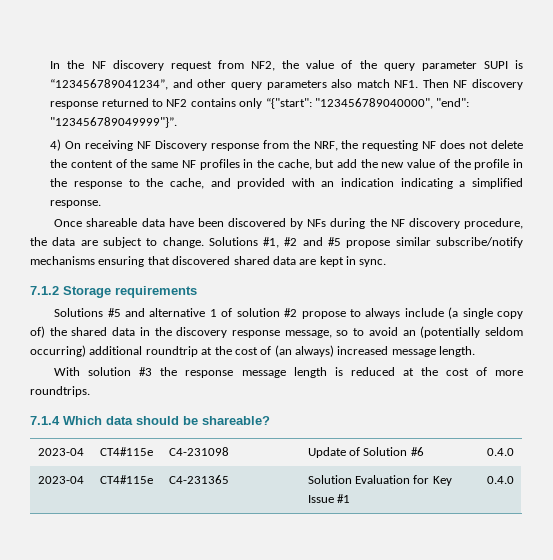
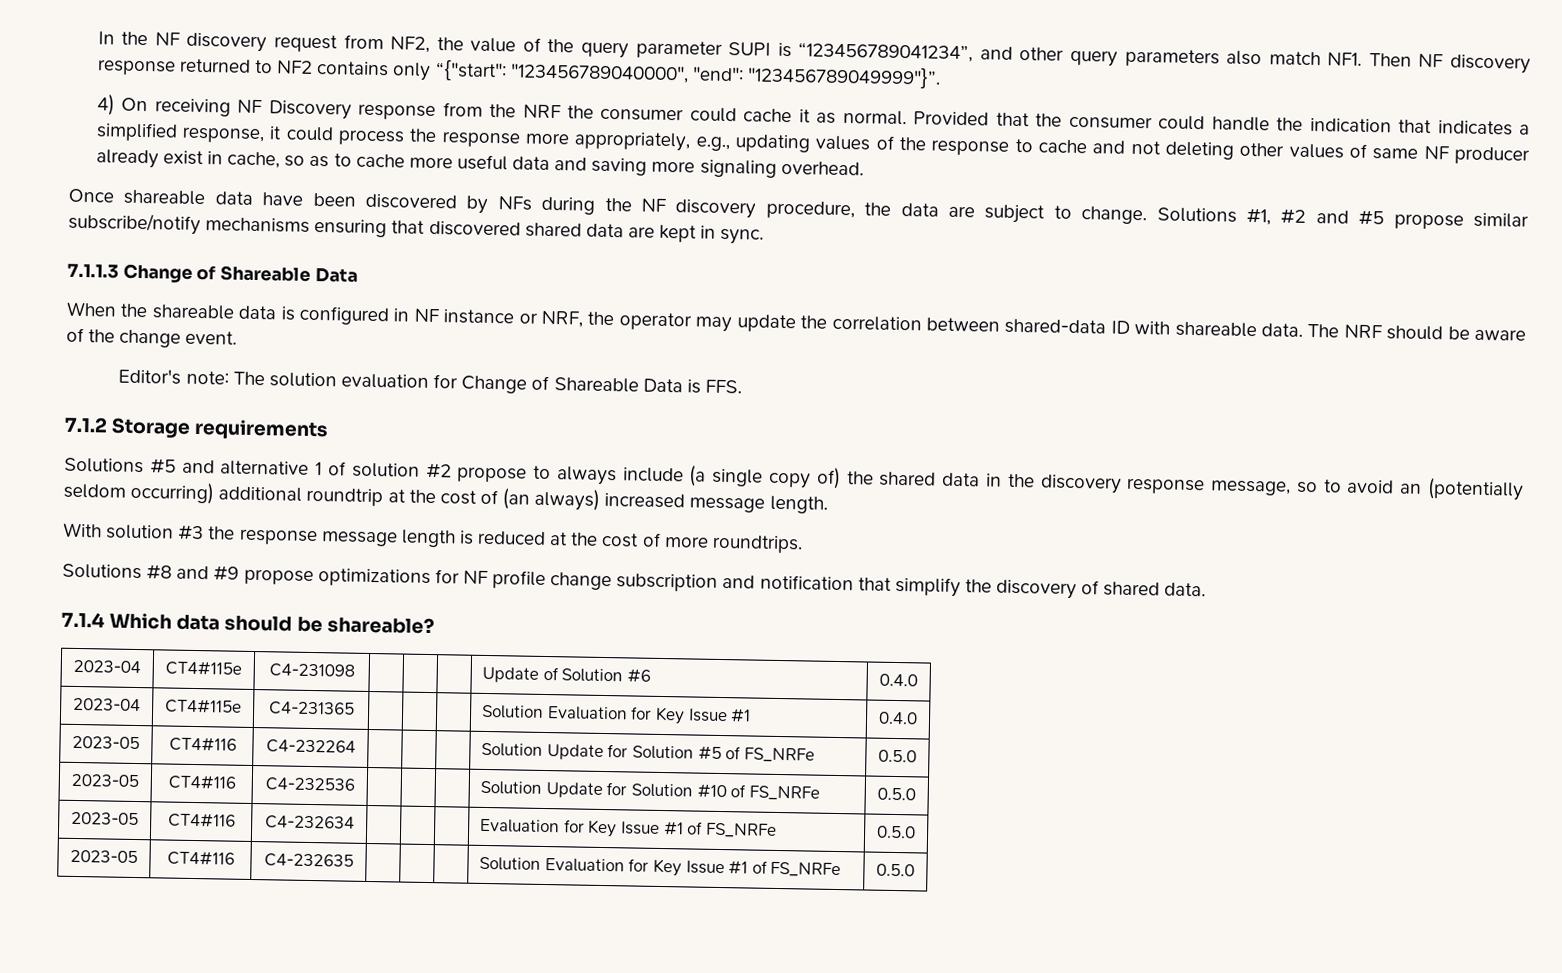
[313,140,524,151] [50,159,524,170] [50,178,524,189] [50,200,102,208] NRF, the requesting NF does not delete the content of the same NF profiles in the cache, but add the new value of the profile in the response to the cache, and provided with an indication indicating a simplified response. -> [522,104,1531,136] [95,122,1530,165] [95,149,864,178] NRF the consumer could cache it as normal. Provided that the consumer could handle the indication that indicates a simplified response, it could process the response more appropriately, e.g., updating values of the response to cache and not deleting other values of same NF producer already exist in cache, so as to cache more useful data and saving more signaling overhead.
(387, 263) none -> [67,263,358,283] [66,301,1526,341] [66,327,238,348] [118,368,742,394] // 7.1.1.3 Change of Shareable Data // When the shareable data is configured in NF instance or NRF, the operator may update the correlation between shared-data ID with shareable data. The NRF should be aware of the change event. // Editor's note: The solution evaluation for Change of Shareable Data is FFS.
(90, 391) none -> [62,563,1207,600] // Solutions #8 and #9 propose optimizations for NF profile change subscription and notification that simplify the discovery of shared data.
(514, 480) none -> [72,735,140,750] [168,736,237,752] [265,739,356,754] [481,742,815,763] [878,749,917,763] [71,773,139,788] [167,774,236,790] [264,777,355,792] [480,780,820,801] [877,787,916,801] [71,811,139,826] [167,812,236,828] [264,815,355,830] [480,818,777,838] [877,825,916,839] [70,849,138,864] [166,850,235,866] [263,853,354,868] [479,856,842,878] [876,863,915,877] // 2023-05 | CT4#116 | C4-232264 | | | | Solution Update for Solution #5 of FS_NRFe | 0.5.0 // 2023-05 | CT4#116 | C4-232536 | | | | Solution Update for Solution #10 of FS_NRFe | 0.5.0 // 2023-05 | CT4#116 | C4-232634 | | | | Evaluation for Key Issue #1 of FS_NRFe | 0.5.0 // 2023-05 | CT4#116 | C4-232635 | | | | Solution Evaluation for Key Issue #1 of FS_NRFe | 0.5.0

